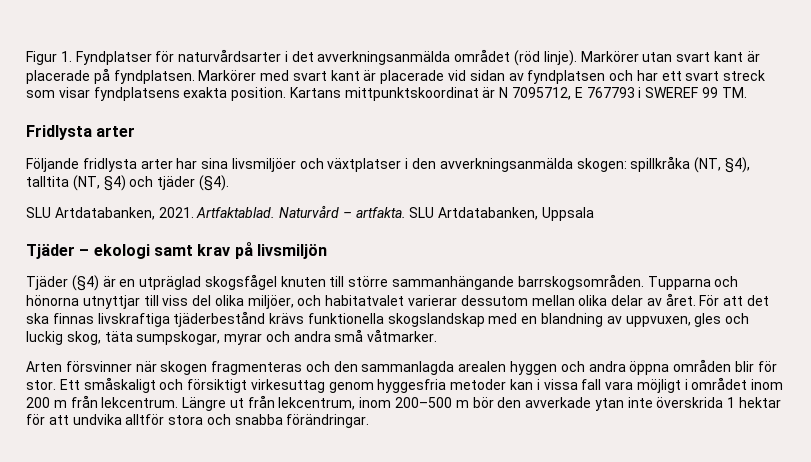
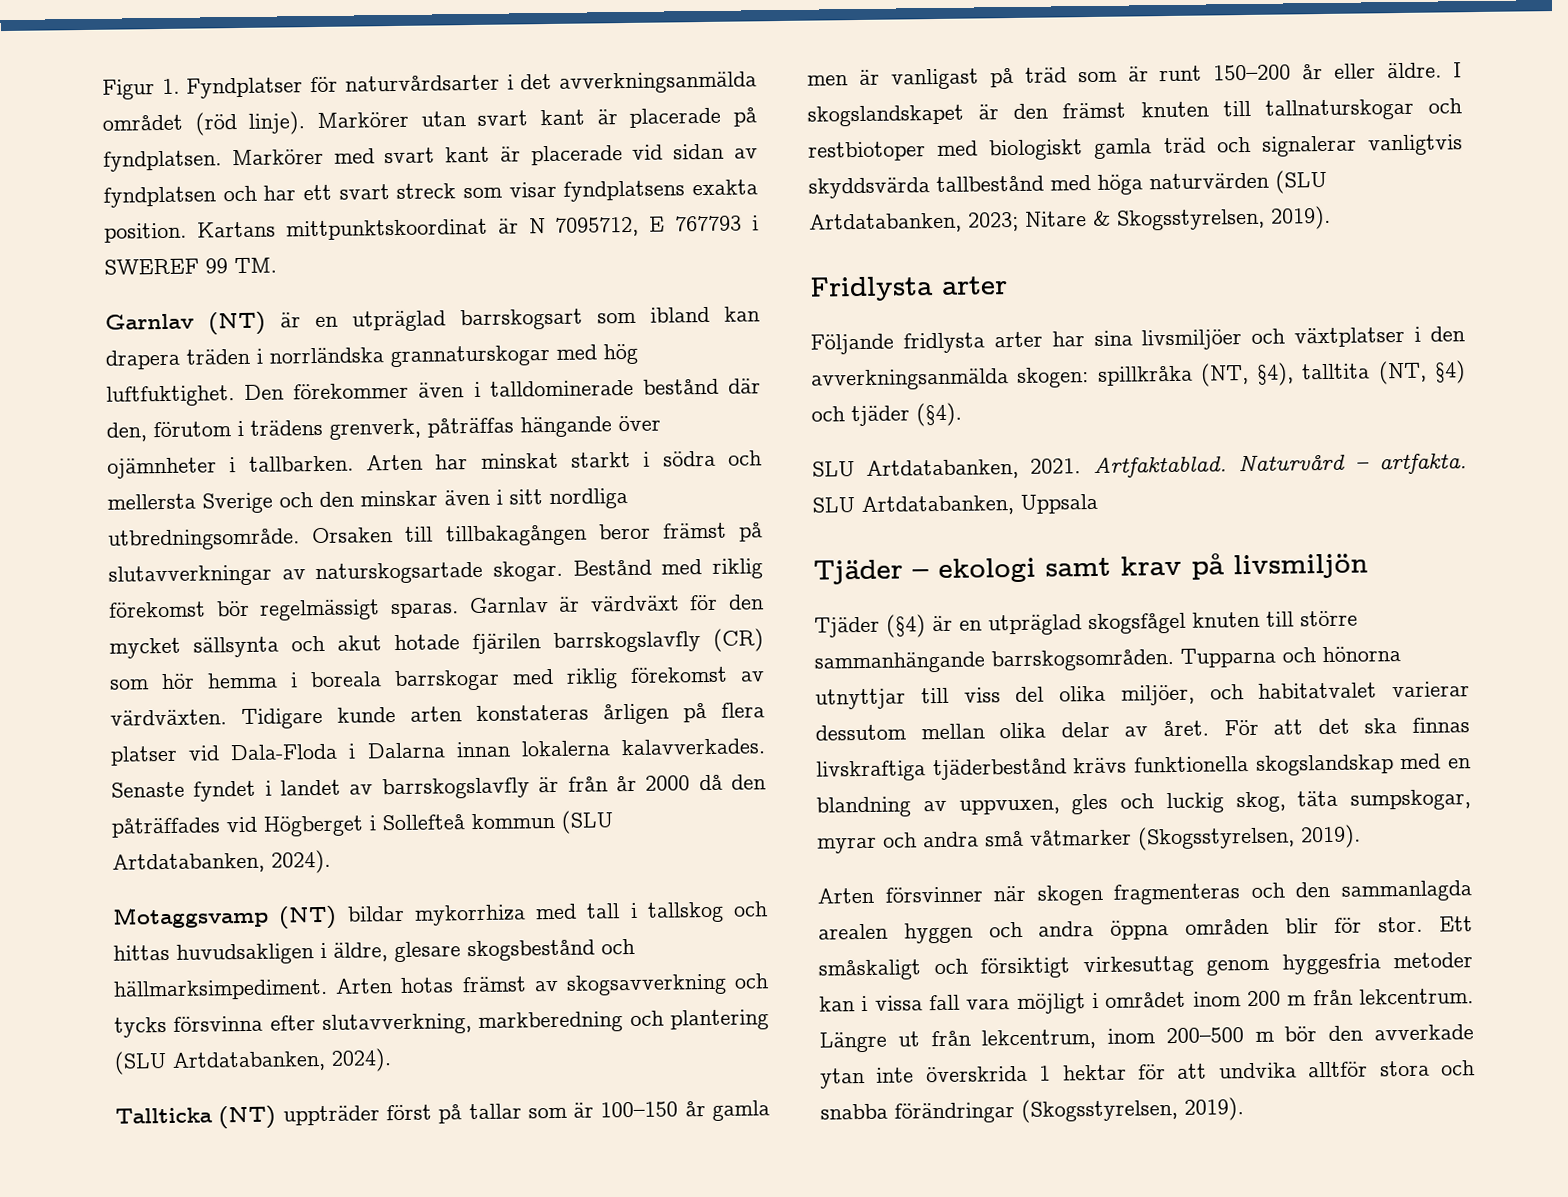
(747, 92) none -> [105,306,760,336] [105,343,638,370] [106,378,761,407] [106,415,661,442] [107,450,763,479] [107,488,628,514] [108,522,763,551] [108,558,763,587] [108,594,764,621] [109,628,764,659] [109,666,765,692] [110,702,765,730] [110,738,765,766] [111,774,767,802] [111,810,614,838] [112,849,331,874] [112,901,768,930] [113,938,635,965] [113,973,769,1001] [114,1009,769,1038] [114,1048,392,1075] [115,1100,770,1130] [807,62,1462,90] [807,98,1462,127] [808,134,1463,162] [808,169,1327,199] [809,205,1331,234] // Garnlav (NT) är en utpräglad barrskogsart som ibland kan drapera träden i norrländska grannaturskogar med hög luftfuktighet. Den förekommer även i talldominerade bestånd där den, förutom i trädens grenverk, påträffas hängande över ojämnheter i tallbarken. Arten har minskat starkt i södra och mellersta Sverige och den minskar även i sitt nordliga utbredningsområde. Orsaken till tillbakagången beror främst på slutavverkningar av naturskogsartade skogar. Bestånd med riklig förekomst bör regelmässigt sparas. Garnlav är värdväxt för den mycket sällsynta och akut hotade fjärilen barrskogslavfly (CR) som hör hemma i boreala barrskogar med riklig förekomst av värdväxten. Tidigare kunde arten konstateras årligen på flera platser vid Dala-Floda i Dalarna innan lokalerna kalavverkades. Senaste fyndet i landet av barrskogslavfly är från år 2000 då den påträffades vid Högberget i Sollefteå kommun (SLU Artdatabanken, 2024). // Motaggsvamp (NT) bildar mykorrhiza med tall i tallskog och hittas huvudsakligen i äldre, glesare skogsbestånd och hällmarksimpediment. Arten hotas främst av skogsavverkning och tycks försvinna efter slutavverkning, markberedning och plantering (SLU Artdatabanken, 2024). // Tallticka (NT) uppträder först på tallar som är 100–150 år gamla men är vanligast på träd som är runt 150–200 år eller äldre. I skogslandskapet är den främst knuten till tallnaturskogar och restbiotoper med biologiskt gamla träd och signalerar vanligtvis skyddsvärda tallbestånd med höga naturvärden (SLU Artdatabanken, 2023; Nitare & Skogsstyrelsen, 2019).
[367,329,438,342] våtmarker. -> [1030,824,1361,851] våtmarker (Skogsstyrelsen, 2019).
[286,414,370,428] förändringar. -> [894,1097,1244,1124] förändringar (Skogsstyrelsen, 2019).

